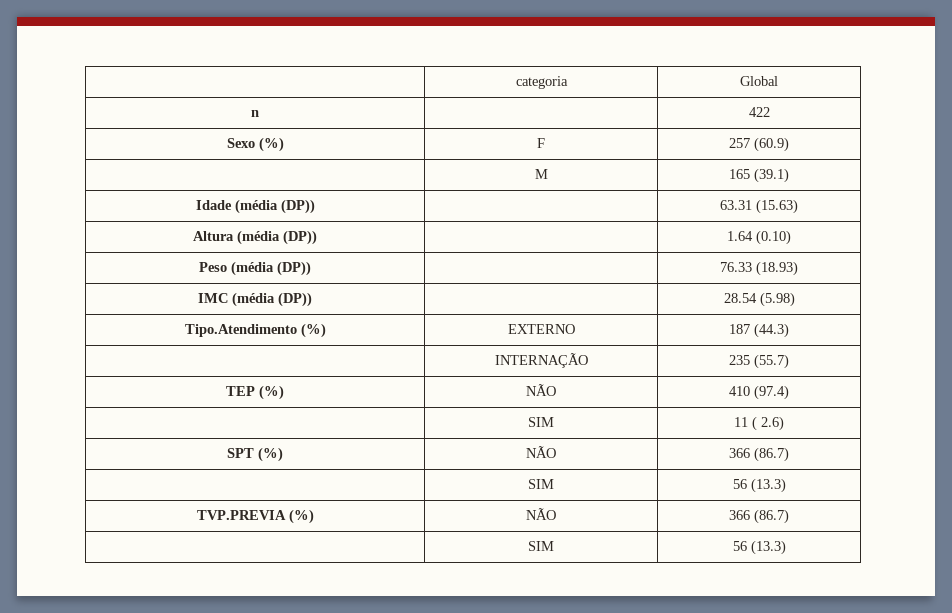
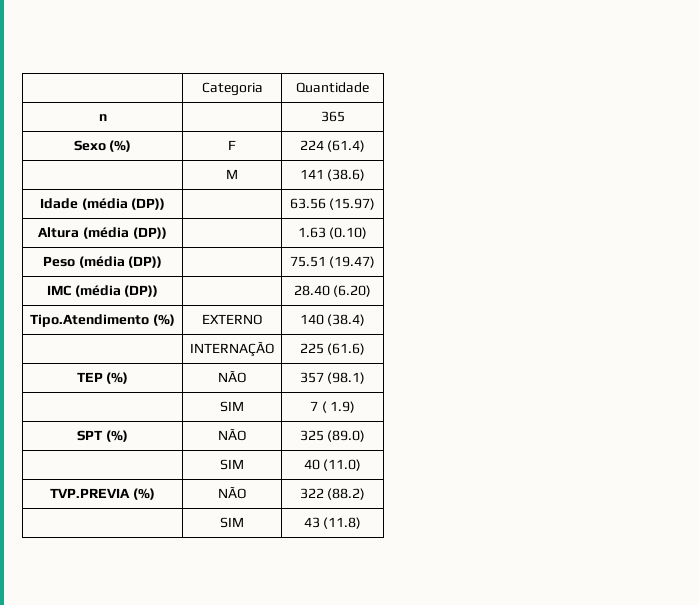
[515,76,568,89] [740,76,778,86] | categoria | Global -> [201,82,263,96] [296,82,369,93] | Categoria | Quantidade
[748,107,770,117] 422 -> [320,111,345,122] 365
[729,137,789,152] 257 (60.9) -> [299,140,366,152] 224 (61.4)
[729,168,789,183] 165 (39.1) -> [299,169,366,181] 141 (38.6)
[720,199,798,214] 63.31 (15.63) -> [289,198,376,210] 63.56 (15.97)
[727,231,753,241] 1.64 -> [297,227,326,238] 1.63
[720,261,798,276] 76.33 (18.93) -> [289,256,376,268] 75.51 (19.47)
[723,292,795,307] 28.54 (5.98) -> [293,285,372,297] 28.40 (6.20)
[729,323,789,338] 187 (44.3) -> [299,314,366,326] 140 (38.4)
[729,354,789,369] 235 (55.7) -> [299,343,366,355] 225 (61.6)
[729,385,789,400] [528,417,554,427] [734,416,784,431] 410 (97.4) // | SIM | 11 ( 2.6) -> [299,372,366,384] [220,401,244,412] [309,401,356,413] 357 (98.1) // | SIM | 7 ( 1.9)
[729,447,789,462] [528,479,554,489] [732,478,786,493] 366 (86.7) // | SIM | 56 (13.3) -> [299,430,366,442] [220,459,244,470] [303,459,362,471] 325 (89.0) // | SIM | 40 (11.0)
[729,509,789,524] [528,541,554,551] [732,540,786,555] 366 (86.7) // | SIM | 56 (13.3) -> [299,488,366,500] [220,517,244,528] [303,517,362,529] 322 (88.2) // | SIM | 43 (11.8)

